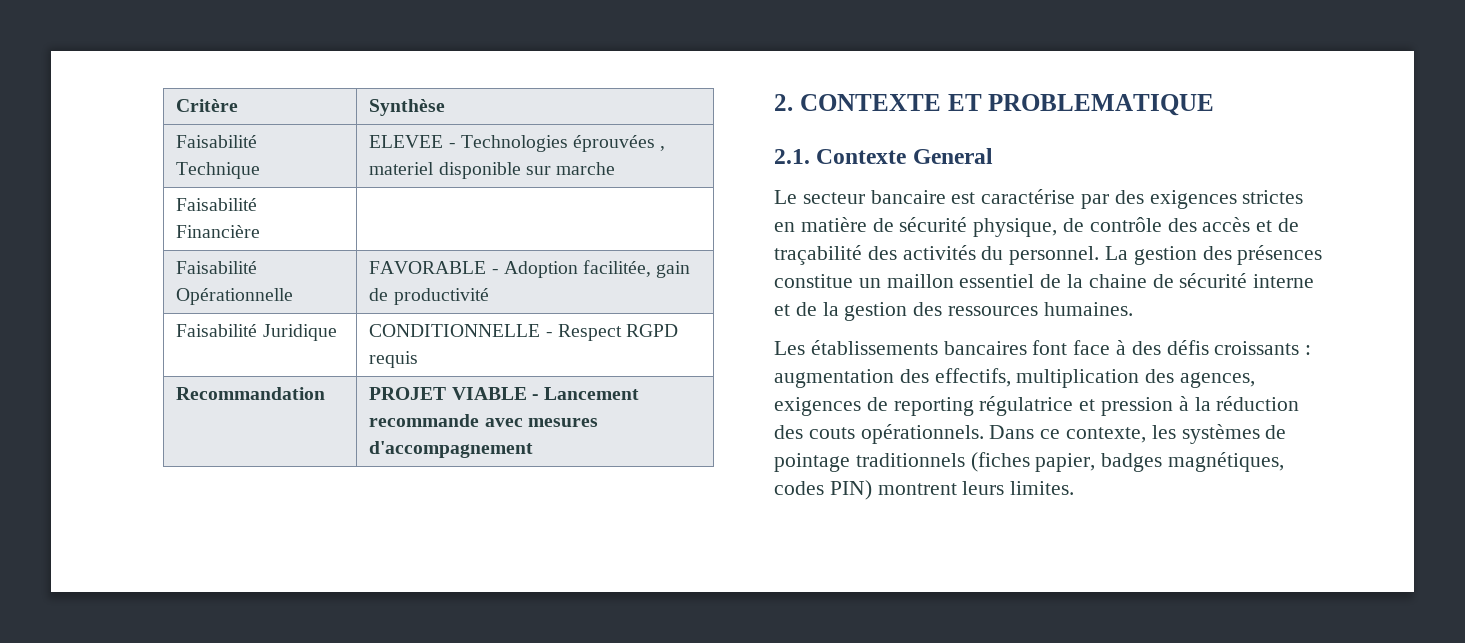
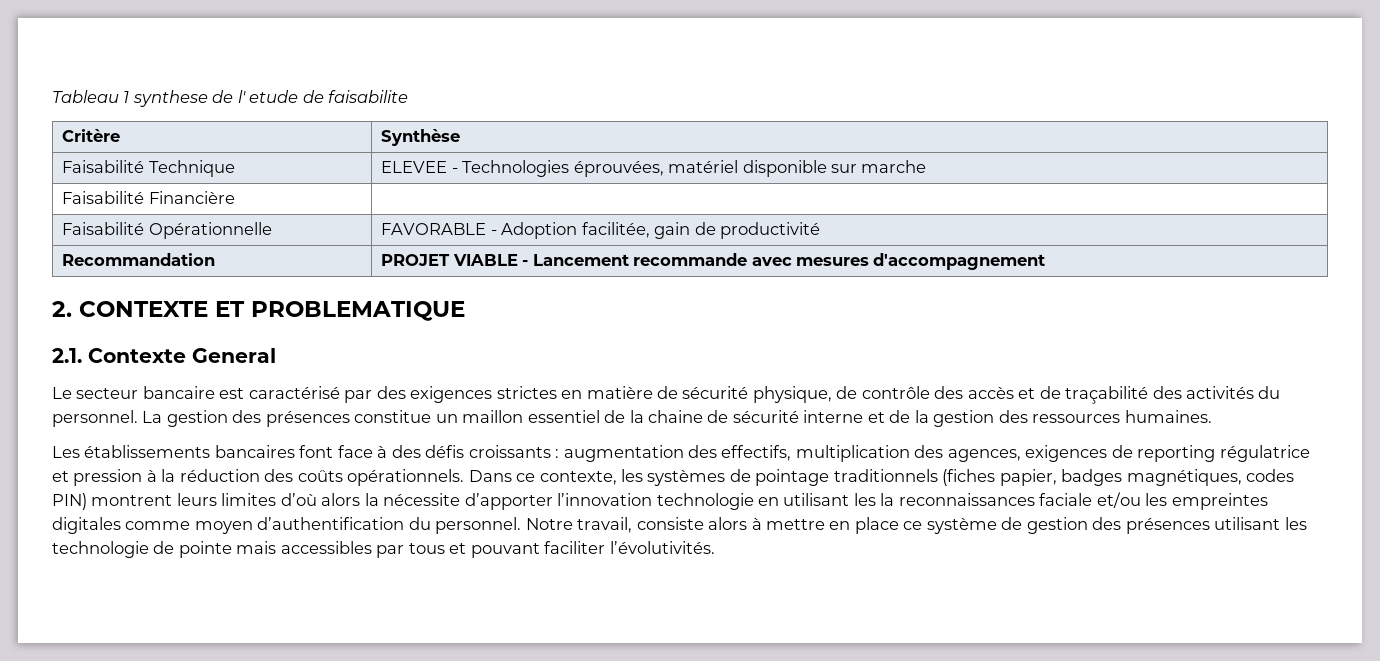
(176, 105) none -> [52,90,409,107] Tableau 1 synthese de l' etude de faisabilite //
[573,135,666,152] [369,162,435,175] éprouvées , materiel -> [573,160,739,177] éprouvées, matériel
[176,324,337,341] [369,324,679,341] [369,351,419,368] // Faisabilité Juridique | CONDITIONNELLE - Respect RGPD requis -> (820, 230) none
[981,189,1076,204] caractérise -> [248,386,340,399] caractérisé
[808,427,855,439] couts -> [297,469,343,482] coûts
[1010,481,1075,495] limites. -> [221,492,1268,510] [52,517,1307,534] [52,541,715,558] limites d’où alors la nécessite d’apporter l’innovation technologie en utilisant les la reconnaissances faciale et/ou les empreintes digitales comme moyen d’authentification du personnel. Notre travail, consiste alors à mettre en place ce système de gestion des présences utilisant les technologie de pointe mais accessibles par tous et pouvant faciliter l’évolutivités.

